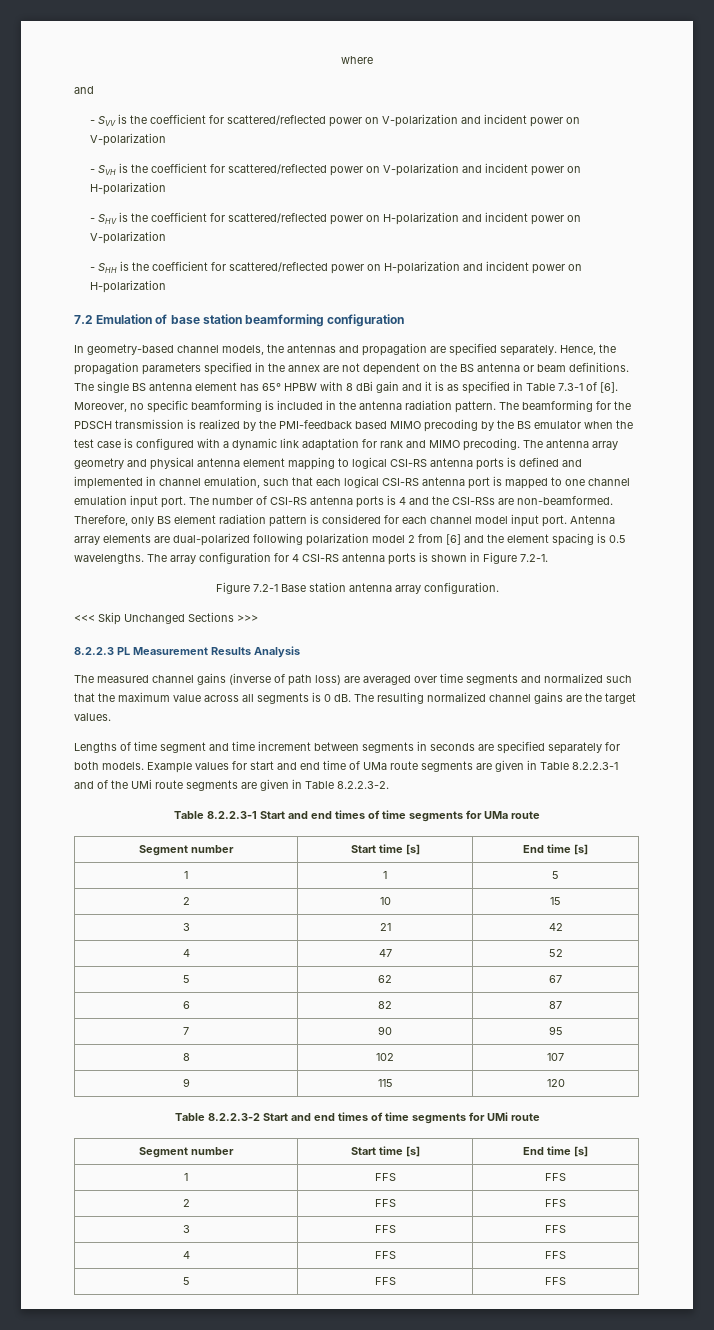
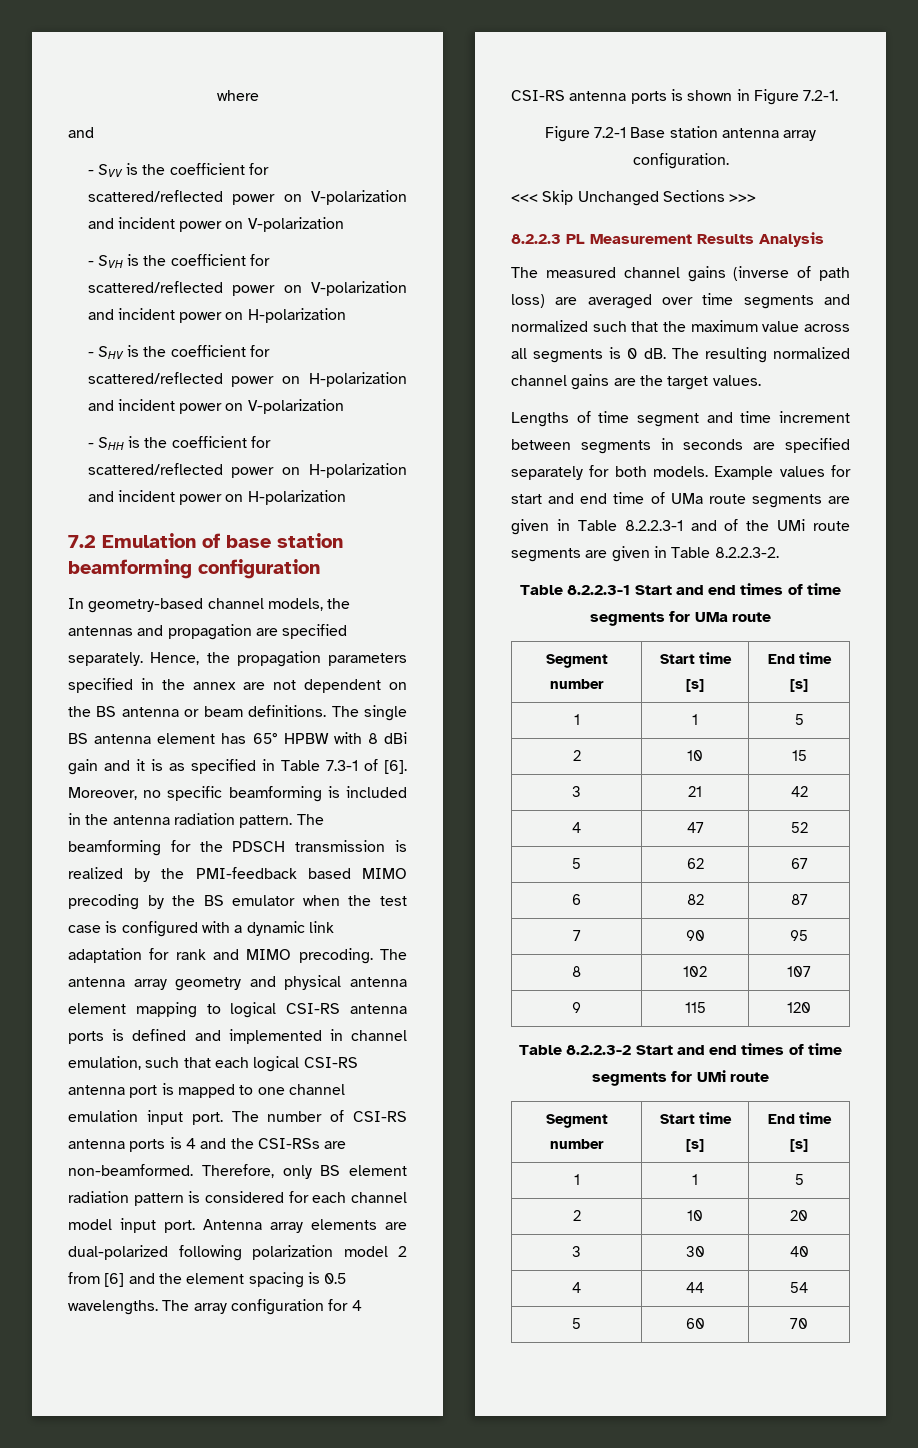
[374,1173,396,1181] [545,1173,566,1181] [182,1199,190,1207] [374,1199,396,1207] [545,1199,566,1207] [182,1225,190,1233] [374,1225,396,1233] [545,1225,566,1233] [182,1251,190,1259] [374,1251,396,1259] [545,1251,566,1259] [182,1277,190,1285] [374,1277,396,1285] [545,1277,566,1285] FFS | FFS // 2 | FFS | FFS // 3 | FFS | FFS // 4 | FFS | FFS // 5 | FFS | FFS -> [692,1174,698,1185] [794,1174,804,1185] [572,1210,581,1221] [687,1210,703,1221] [790,1210,808,1221] [572,1246,581,1257] [685,1246,705,1257] [789,1246,809,1257] [572,1282,581,1293] [686,1282,704,1293] [790,1282,808,1293] [572,1318,581,1329] [685,1318,705,1329] [790,1318,808,1329] 1 | 5 // 2 | 10 | 20 // 3 | 30 | 40 // 4 | 44 | 54 // 5 | 60 | 70

